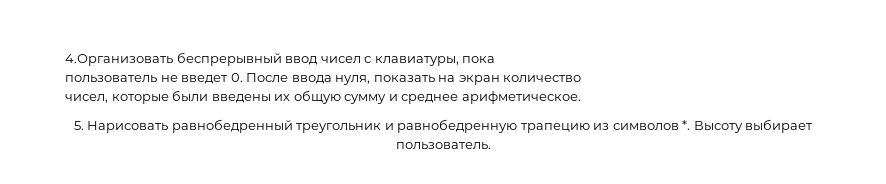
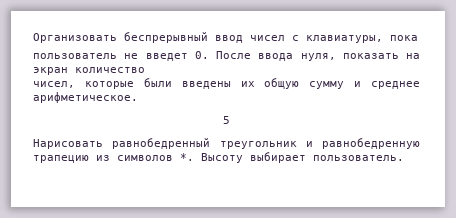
[65,54,173,66] 4.Организовать -> [33,33,117,43] Организовать
[73,121,84,130] 5. -> [223,116,230,124] 5 //

